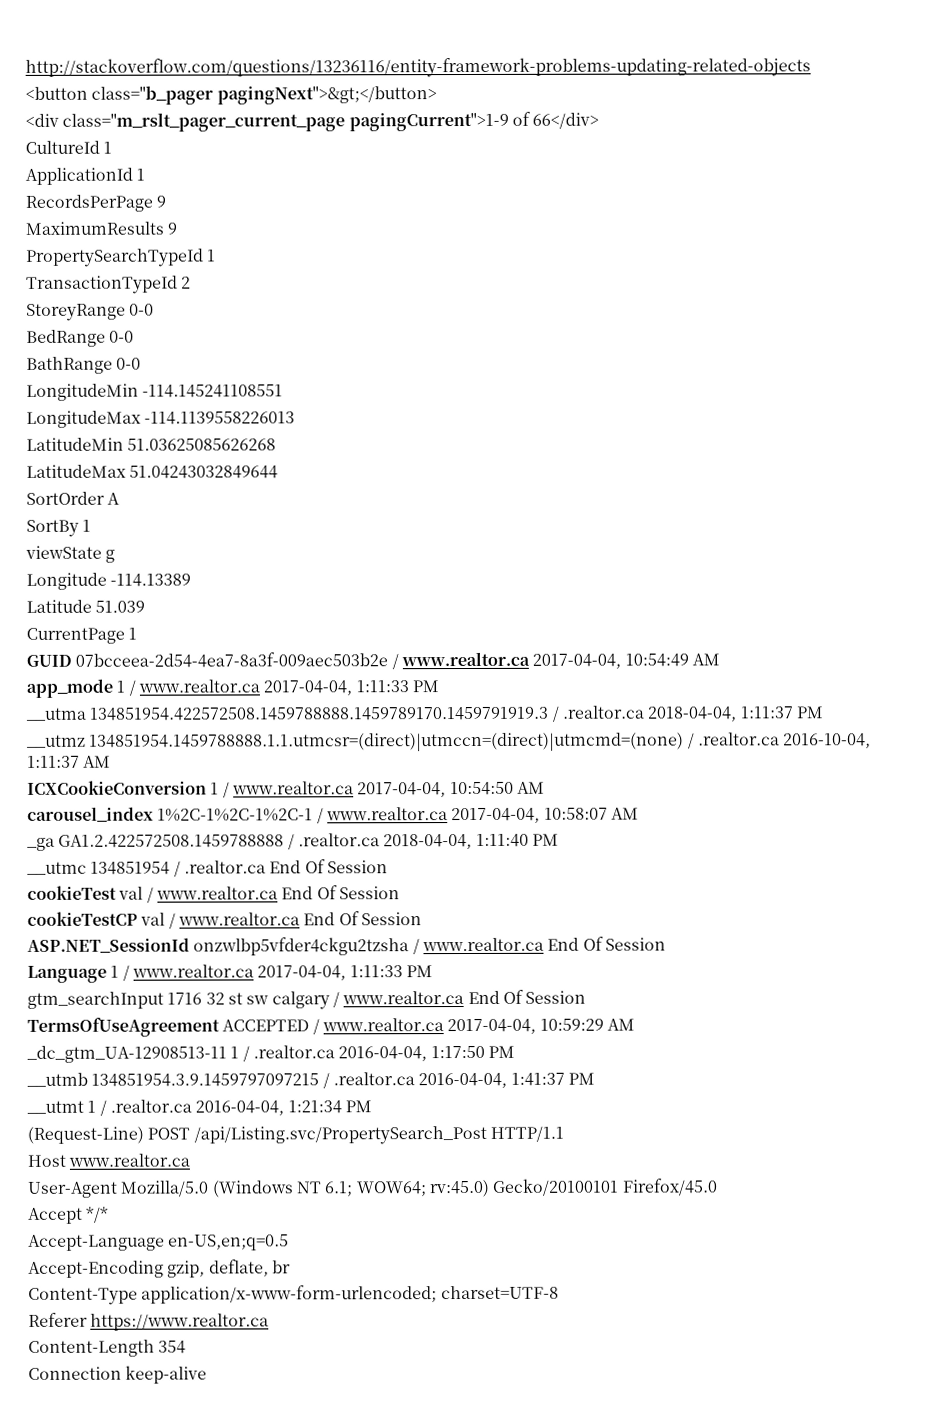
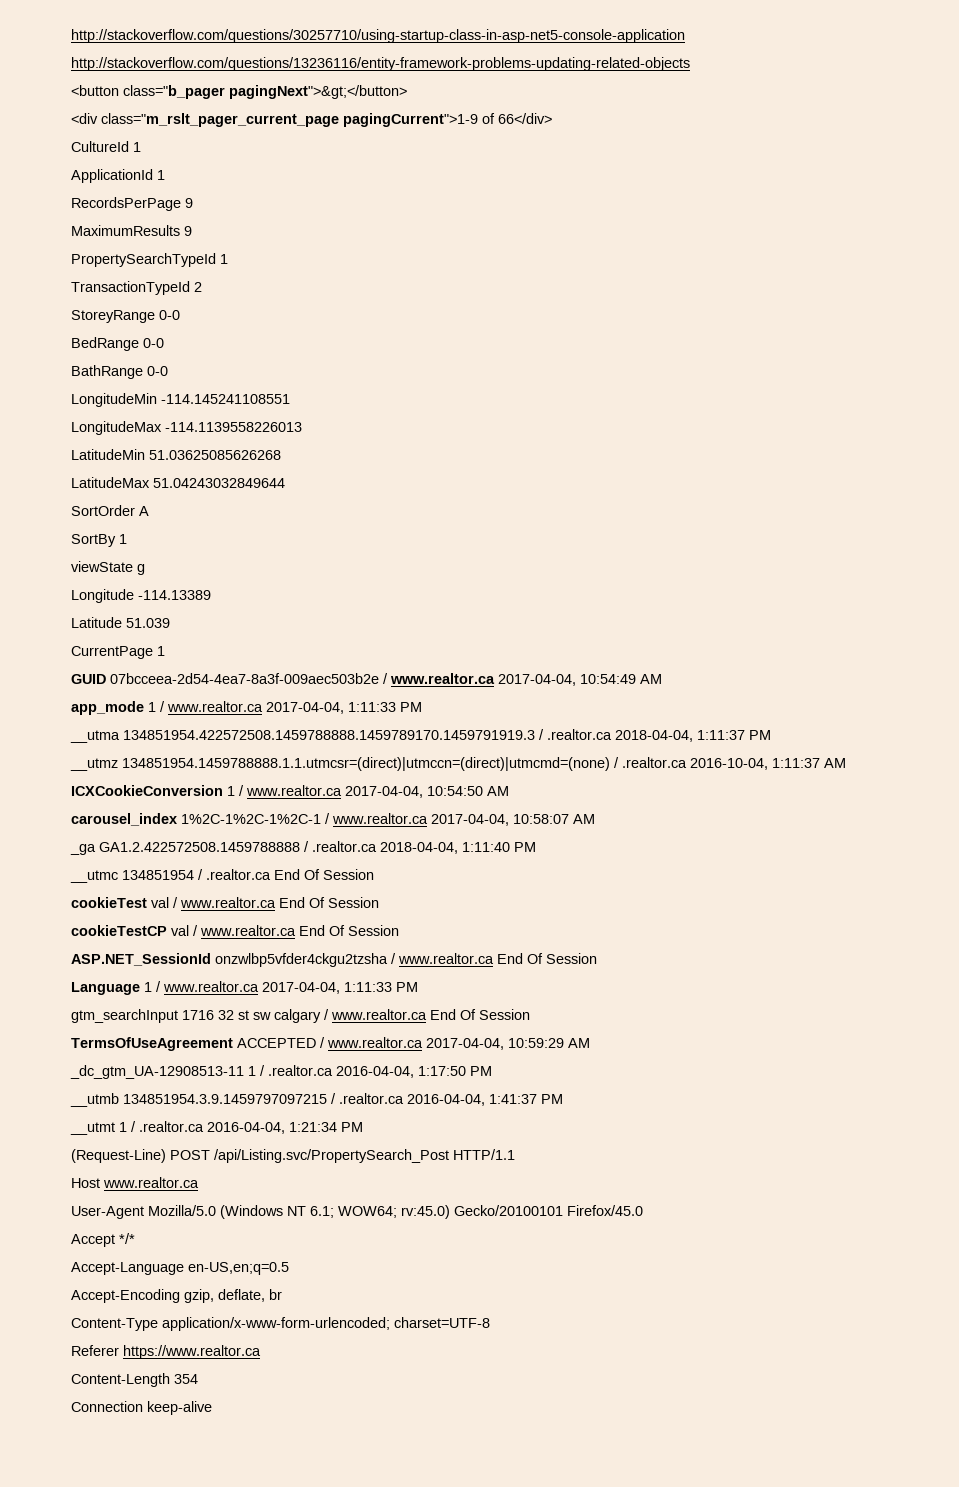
(25, 67) none -> [71,29,685,43] http://stackoverflow.com/questions/30257710/using-startup-class-in-asp-net5-console-application //

